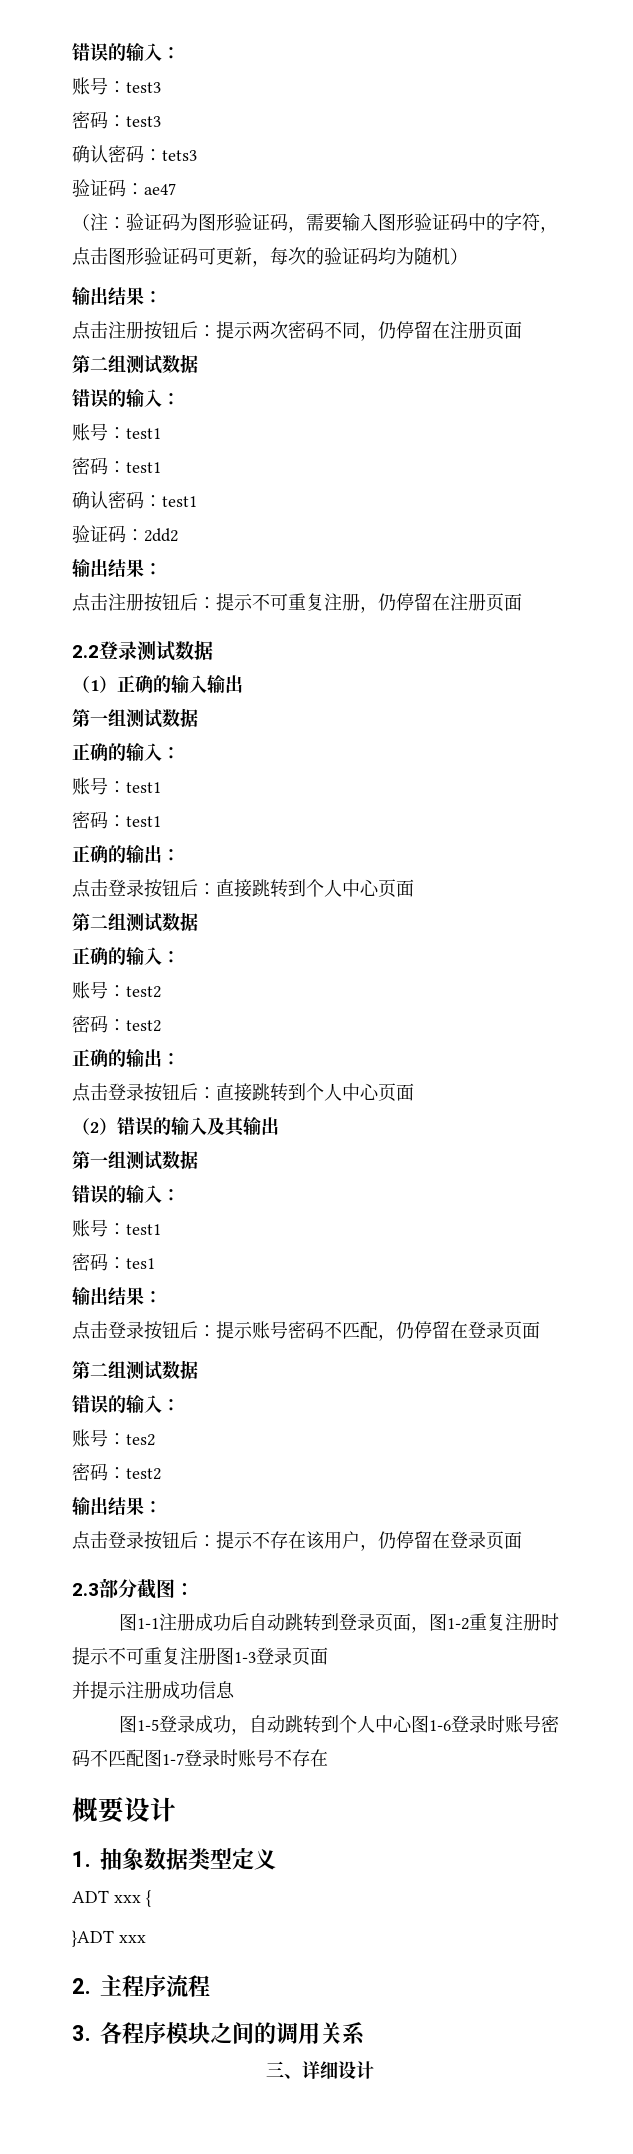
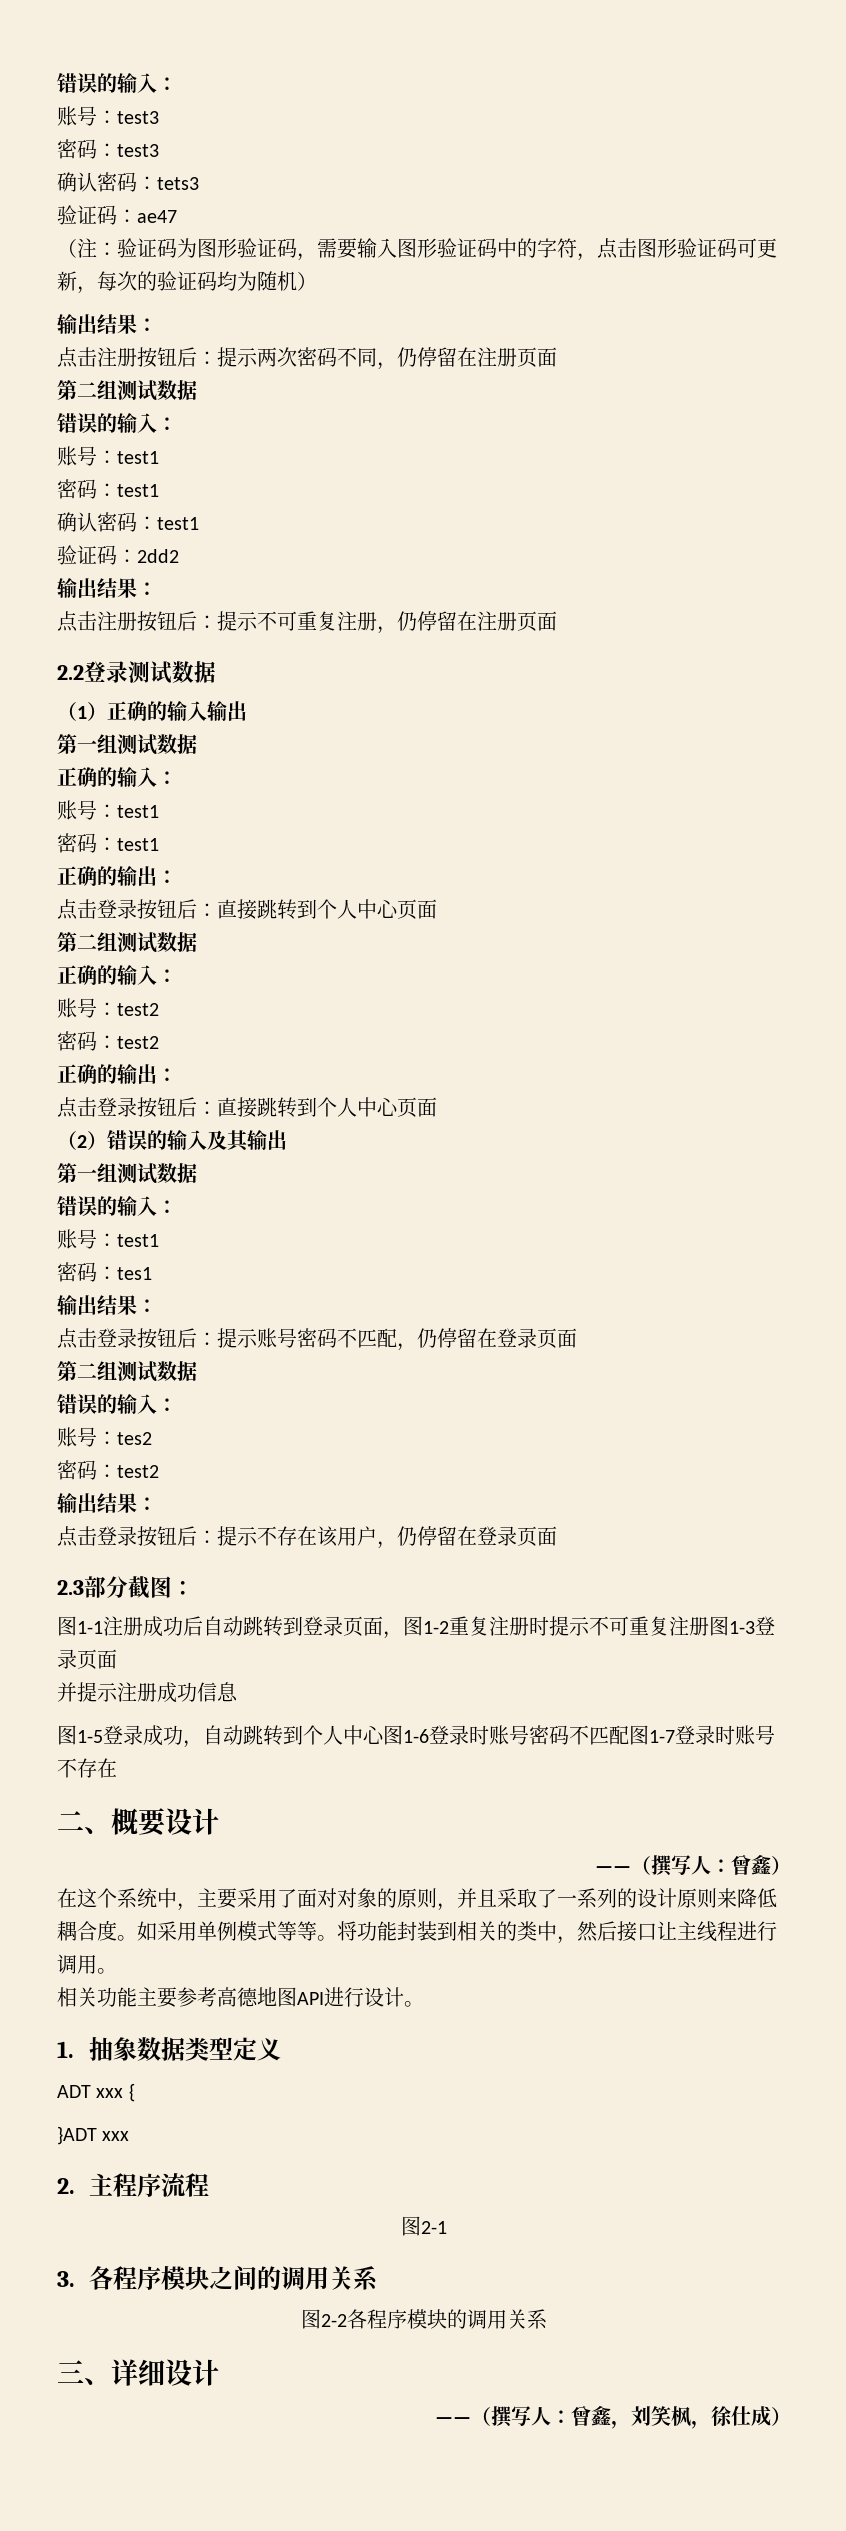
(328, 1758) none -> [57,1811,111,1834] 二、
(176, 1809) none -> [595,1854,791,1876] [57,1888,777,1911] [57,1920,777,1944] [57,1954,117,1974] [57,1987,424,2008] // ——（撰写人：曾鑫） // 在这个系统中，主要采用了面对对象的原则，并且采取了一系列的设计原则来降低耦合度。如采用单例模式等等。将功能封装到相关的类中，然后接口让主线程进行调用。 // 相关功能主要参考高德地图API进行设计。
(210, 1986) none -> [401,2216,447,2236] // 图2-1
[266,2061,374,2079] 三、详细设计 -> [301,2309,547,2329] [57,2359,219,2386] [435,2405,791,2429] 图2-2各程序模块的调用关系 // 三、详细设计 // ——（撰写人：曾鑫，刘笑枫，徐仕成）

